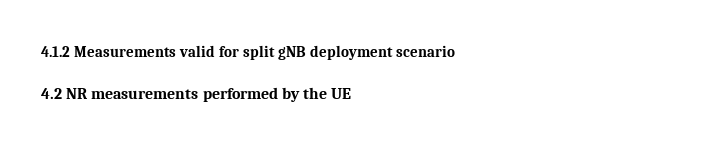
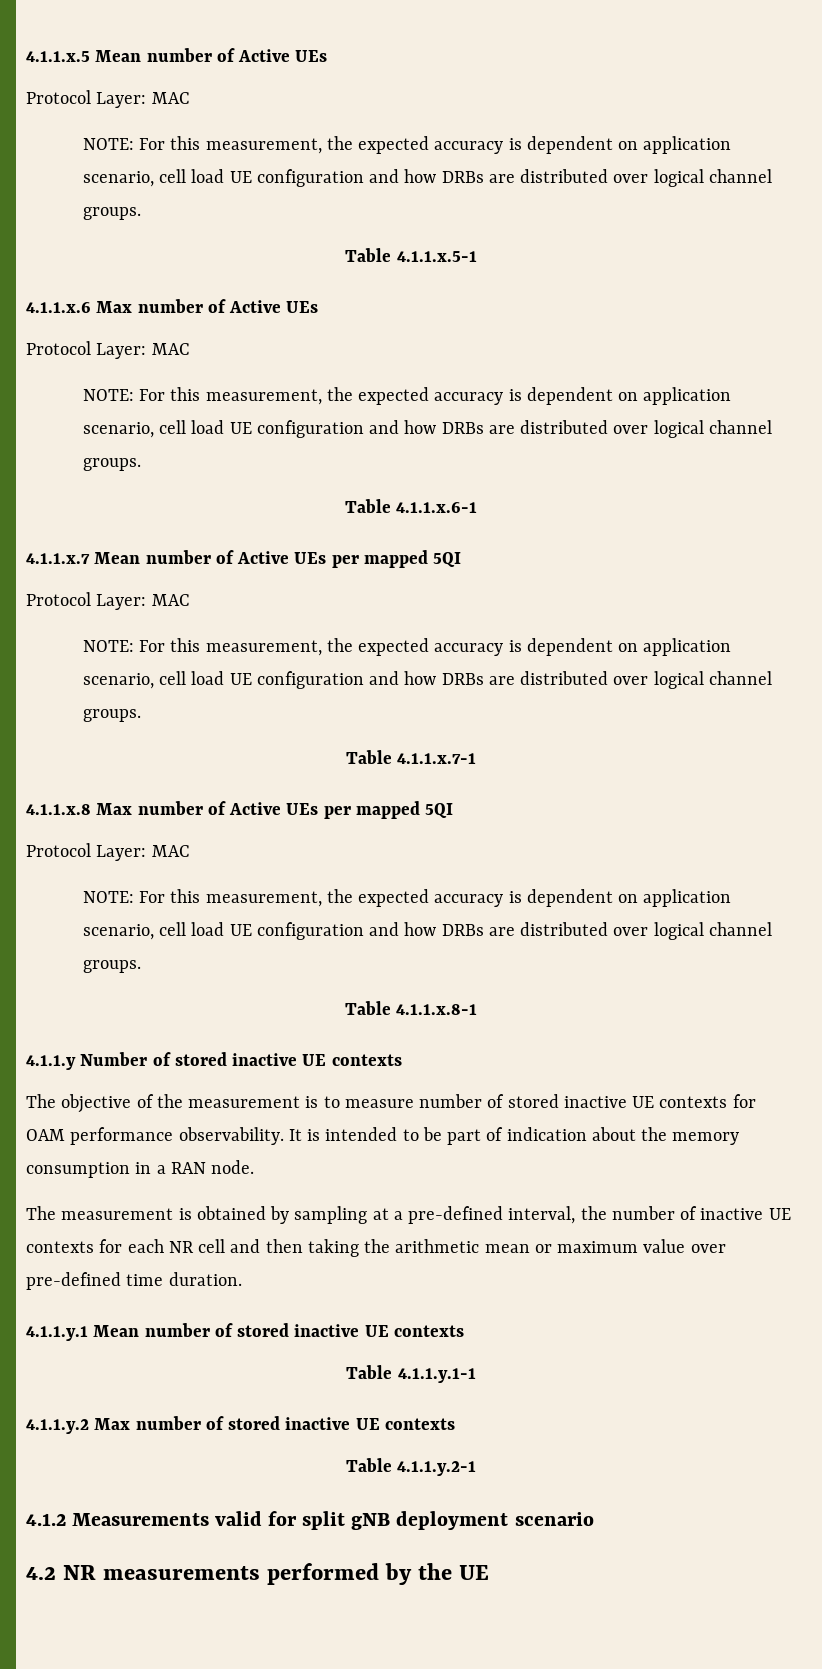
(41, 51) none -> [26,48,328,62] [26,90,189,108] [82,136,732,154] [82,169,772,187] [82,207,141,220] [345,248,477,262] [26,299,319,313] [26,341,189,359] [82,387,732,405] [82,420,772,438] [82,458,141,471] [344,499,478,513] [26,550,462,568] [26,592,189,610] [82,638,732,656] [82,671,772,689] [82,709,141,722] [345,750,477,764] [26,801,454,819] [26,843,189,861] [82,889,732,907] [82,922,772,940] [82,960,141,973] [344,1001,478,1015] [26,1052,402,1070] [26,1094,756,1113] [26,1127,740,1145] [26,1160,255,1178] [26,1206,791,1224] [26,1239,726,1257] [26,1272,242,1290] [26,1323,464,1341] [346,1365,476,1383] [26,1416,455,1434] [345,1458,477,1476] 4.1.1.x.5 Mean number of Active UEs // Protocol Layer: MAC // NOTE: For this measurement, the expected accuracy is dependent on application scenario, cell load UE configuration and how DRBs are distributed over logical channel groups. // Table 4.1.1.x.5-1 // 4.1.1.x.6 Max number of Active UEs // Protocol Layer: MAC // NOTE: For this measurement, the expected accuracy is dependent on application scenario, cell load UE configuration and how DRBs are distributed over logical channel groups. // Table 4.1.1.x.6-1 // 4.1.1.x.7 Mean number of Active UEs per mapped 5QI // Protocol Layer: MAC // NOTE: For this measurement, the expected accuracy is dependent on application scenario, cell load UE configuration and how DRBs are distributed over logical channel groups. // Table 4.1.1.x.7-1 // 4.1.1.x.8 Max number of Active UEs per mapped 5QI // Protocol Layer: MAC // NOTE: For this measurement, the expected accuracy is dependent on application scenario, cell load UE configuration and how DRBs are distributed over logical channel groups. // Table 4.1.1.x.8-1 // 4.1.1.y Number of stored inactive UE contexts // The objective of the measurement is to measure number of stored inactive UE contexts for OAM performance observability. It is intended to be part of indication about the memory consumption in a RAN node. // The measurement is obtained by sampling at a pre-defined interval, the number of inactive UE contexts for each NR cell and then taking the arithmetic mean or maximum value over pre-defined time duration. // 4.1.1.y.1 Mean number of stored inactive UE contexts // Table 4.1.1.y.1-1 // 4.1.1.y.2 Max number of stored inactive UE contexts // Table 4.1.1.y.2-1 //

